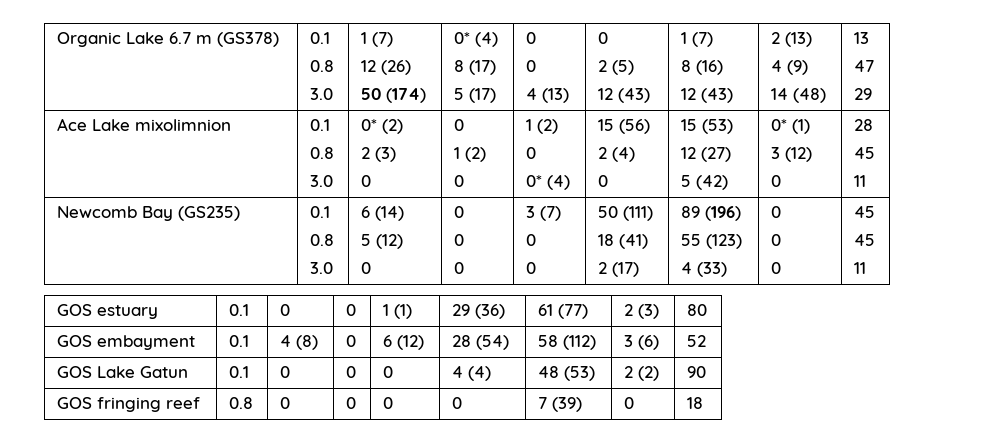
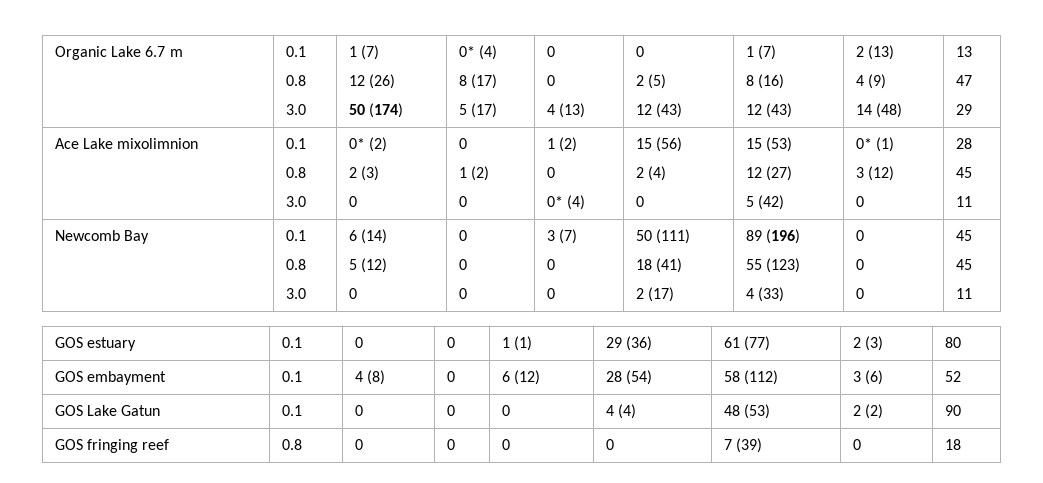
[217,32,280,47] (GS378) -> (183, 53) none
[178,206,241,221] (GS235) -> (150, 237) none

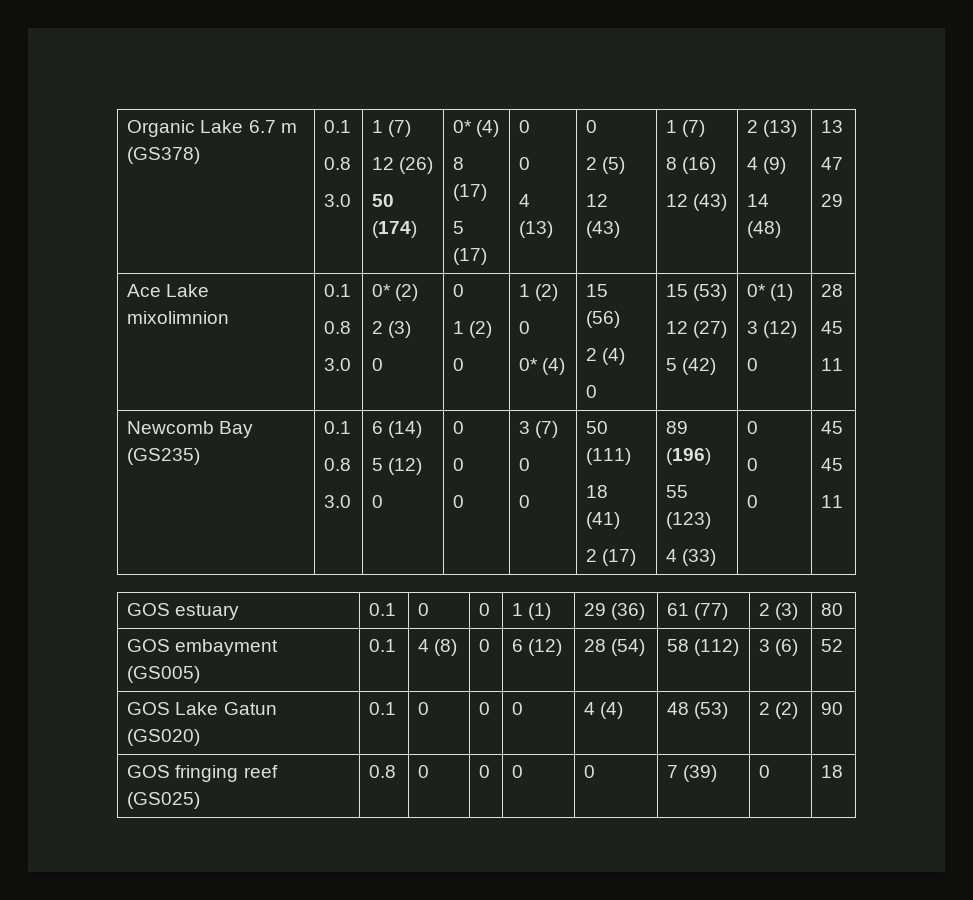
(183, 53) none -> [127,147,201,164] (GS378)
(150, 237) none -> [127,448,201,465] (GS235)
(167, 378) none -> [127,666,201,683] (GS005)
(161, 410) none -> [127,729,201,746] (GS020)
(170, 444) none -> [127,792,201,809] (GS025)

